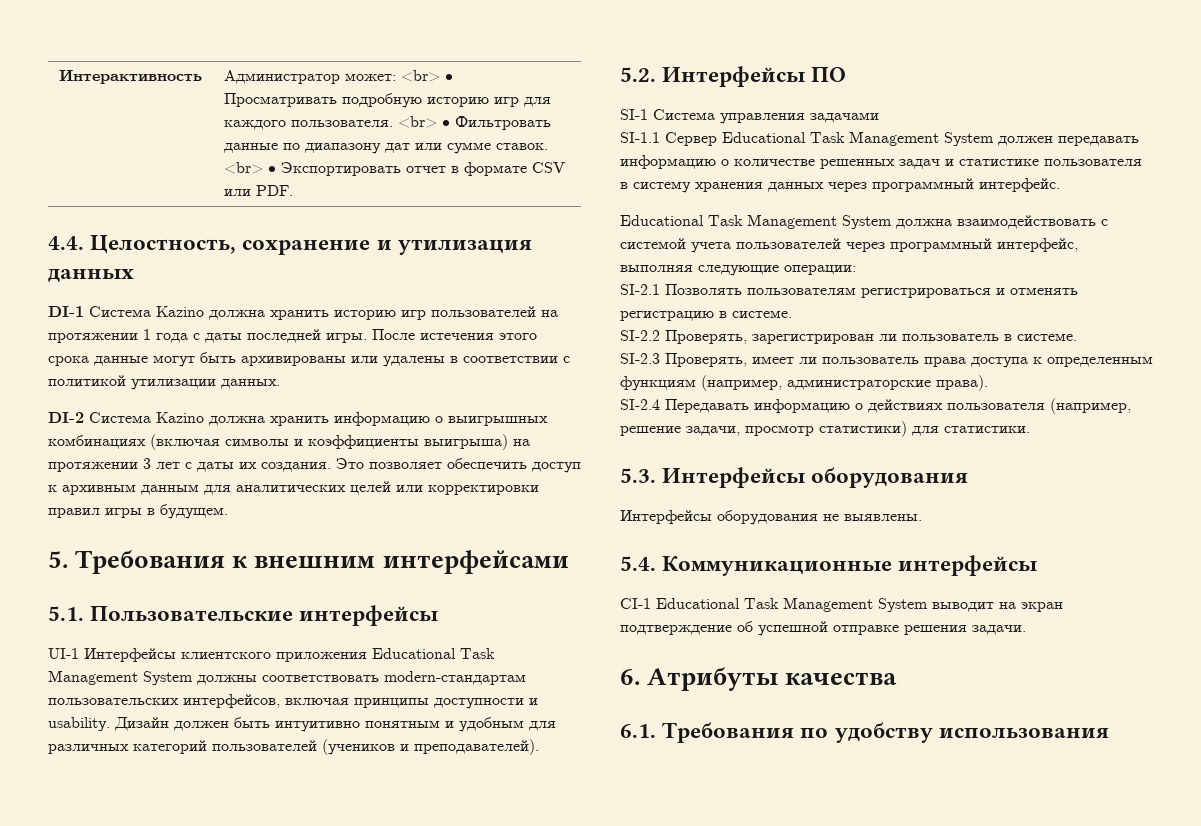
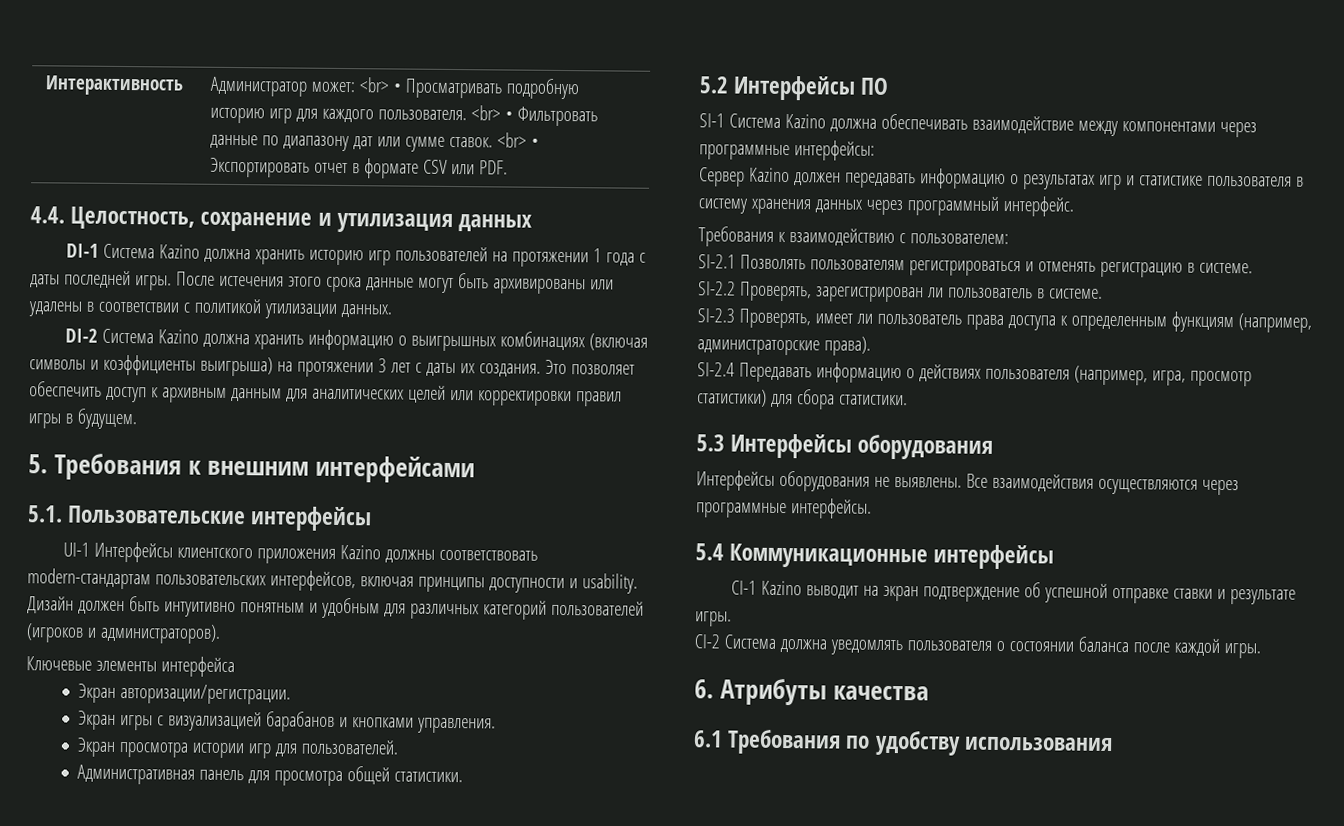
[372,648,495,659] [48,670,193,685] Educational Task Management System -> [339,544,381,560] Kazino
[322,739,539,755] [620,66,847,87] [620,109,879,124] [620,131,994,146] (учеников и преподавателей). // 5.2. Интерфейсы ПО // SI-1 Система управления задачами // SI-1.1 Сервер Educational Task Management System -> [26,623,221,644] [26,656,235,678] [78,683,292,705] [78,710,497,734] [77,737,400,759] [77,764,464,787] [699,75,890,101] [699,113,1257,138] [699,140,875,161] [699,167,790,187] (игроков и администраторов). // Ключевые элементы интерфейса // Экран авторизации/регистрации. // Экран игры с визуализацией барабанов и кнопками управления. // Экран просмотра истории игр для пользователей. // Административная панель для просмотра общей статистики. // 5.2 Интерфейсы ПО // SI-1 Система Kazino должна обеспечивать взаимодействие между компонентами через программные интерфейсы: // Сервер Kazino
[734,159,940,169] количестве решенных задач -> [1022,174,1122,191] результатах игр
[620,214,1108,229] [620,238,1078,253] [620,265,856,276] Educational Task Management System должна взаимодействовать с системой учета пользователей через программный интерфейс, выполняя следующие операции: -> [698,226,1009,247] Требования к взаимодействию с пользователем:
[620,426,740,436] решение задачи, -> [1151,370,1186,386] игра,
[944,426,1030,433] [620,468,656,483] статистики. // 5.3. -> [796,389,908,410] [696,434,725,452] сбора статистики. // 5.3
[620,556,656,571] // 5.4. -> [965,473,1239,496] [696,498,872,519] [695,543,724,561] Все взаимодействия осуществляются через программные интерфейсы. // 5.4
[656,597,928,612] Educational Task Management System -> [760,580,802,596] Kazino
[904,625,1026,635] решения задачи. -> [1172,588,1296,605] [695,611,732,627] [694,634,1261,659] ставки и результате игры. // CI-2 Система должна уведомлять пользователя о состоянии баланса после каждой игры.
[620,724,656,738] 6.1. -> [693,730,723,748] 6.1

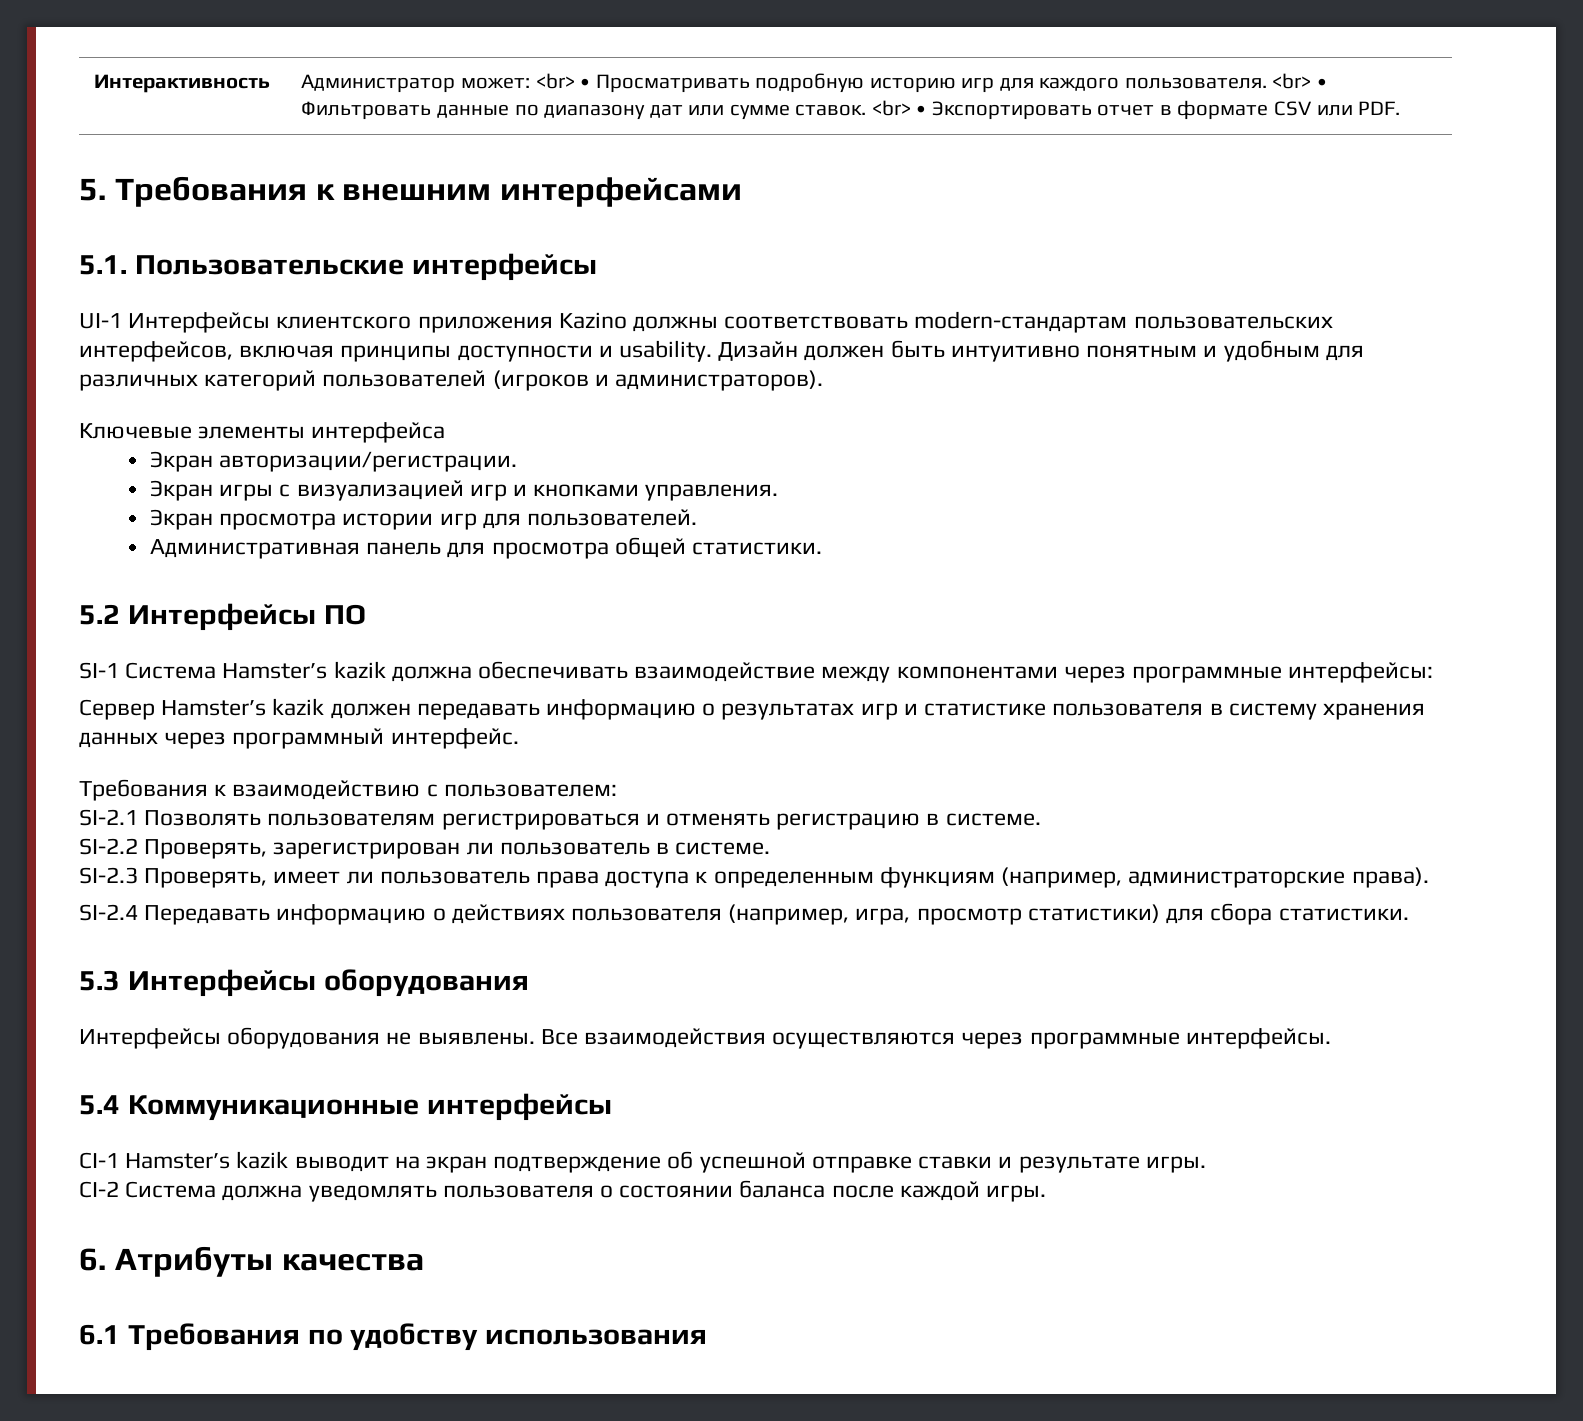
[30,206,533,234] [65,243,646,268] [30,270,614,295] [28,298,392,319] [64,328,648,352] [29,354,635,378] [29,381,622,407] [28,408,138,430] // 4.4. Целостность, сохранение и утилизация данных // DI-1 Система Kazino должна хранить историю игр пользователей на протяжении 1 года с даты последней игры. После истечения этого срока данные могут быть архивированы или удалены в соответствии с политикой утилизации данных. // DI-2 Система Kazino должна хранить информацию о выигрышных комбинациях (включая символы и коэффициенты выигрыша) на протяжении 3 лет с даты их создания. Это позволяет обеспечить доступ к архивным данным для аналитических целей или корректировки правил игры в будущем. -> (1401, 108) none
[266,711,336,732] барабанов -> [469,484,507,501] игр
[784,114,826,129] Kazino -> [222,661,386,679] Hamster’s kazik
[748,167,790,183] Kazino -> [161,698,325,716] Hamster’s kazik
[760,580,802,596] Kazino -> [125,1151,289,1169] Hamster’s kazik

